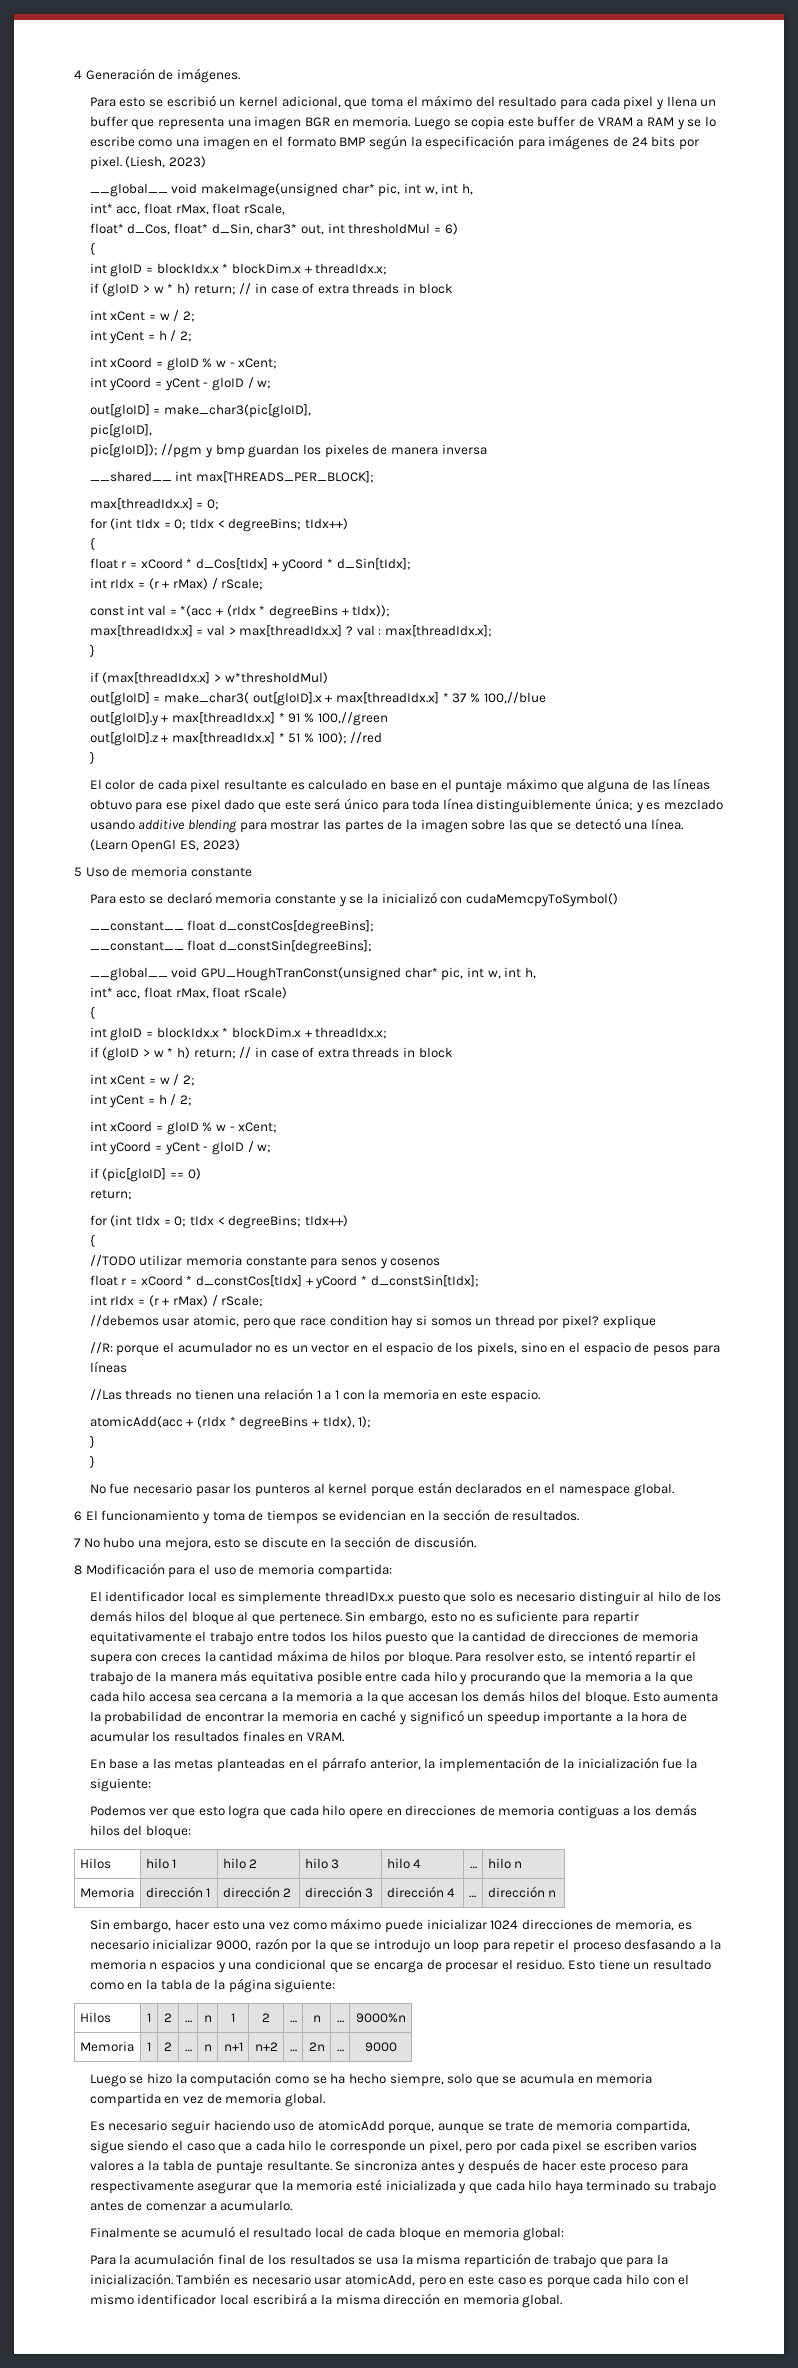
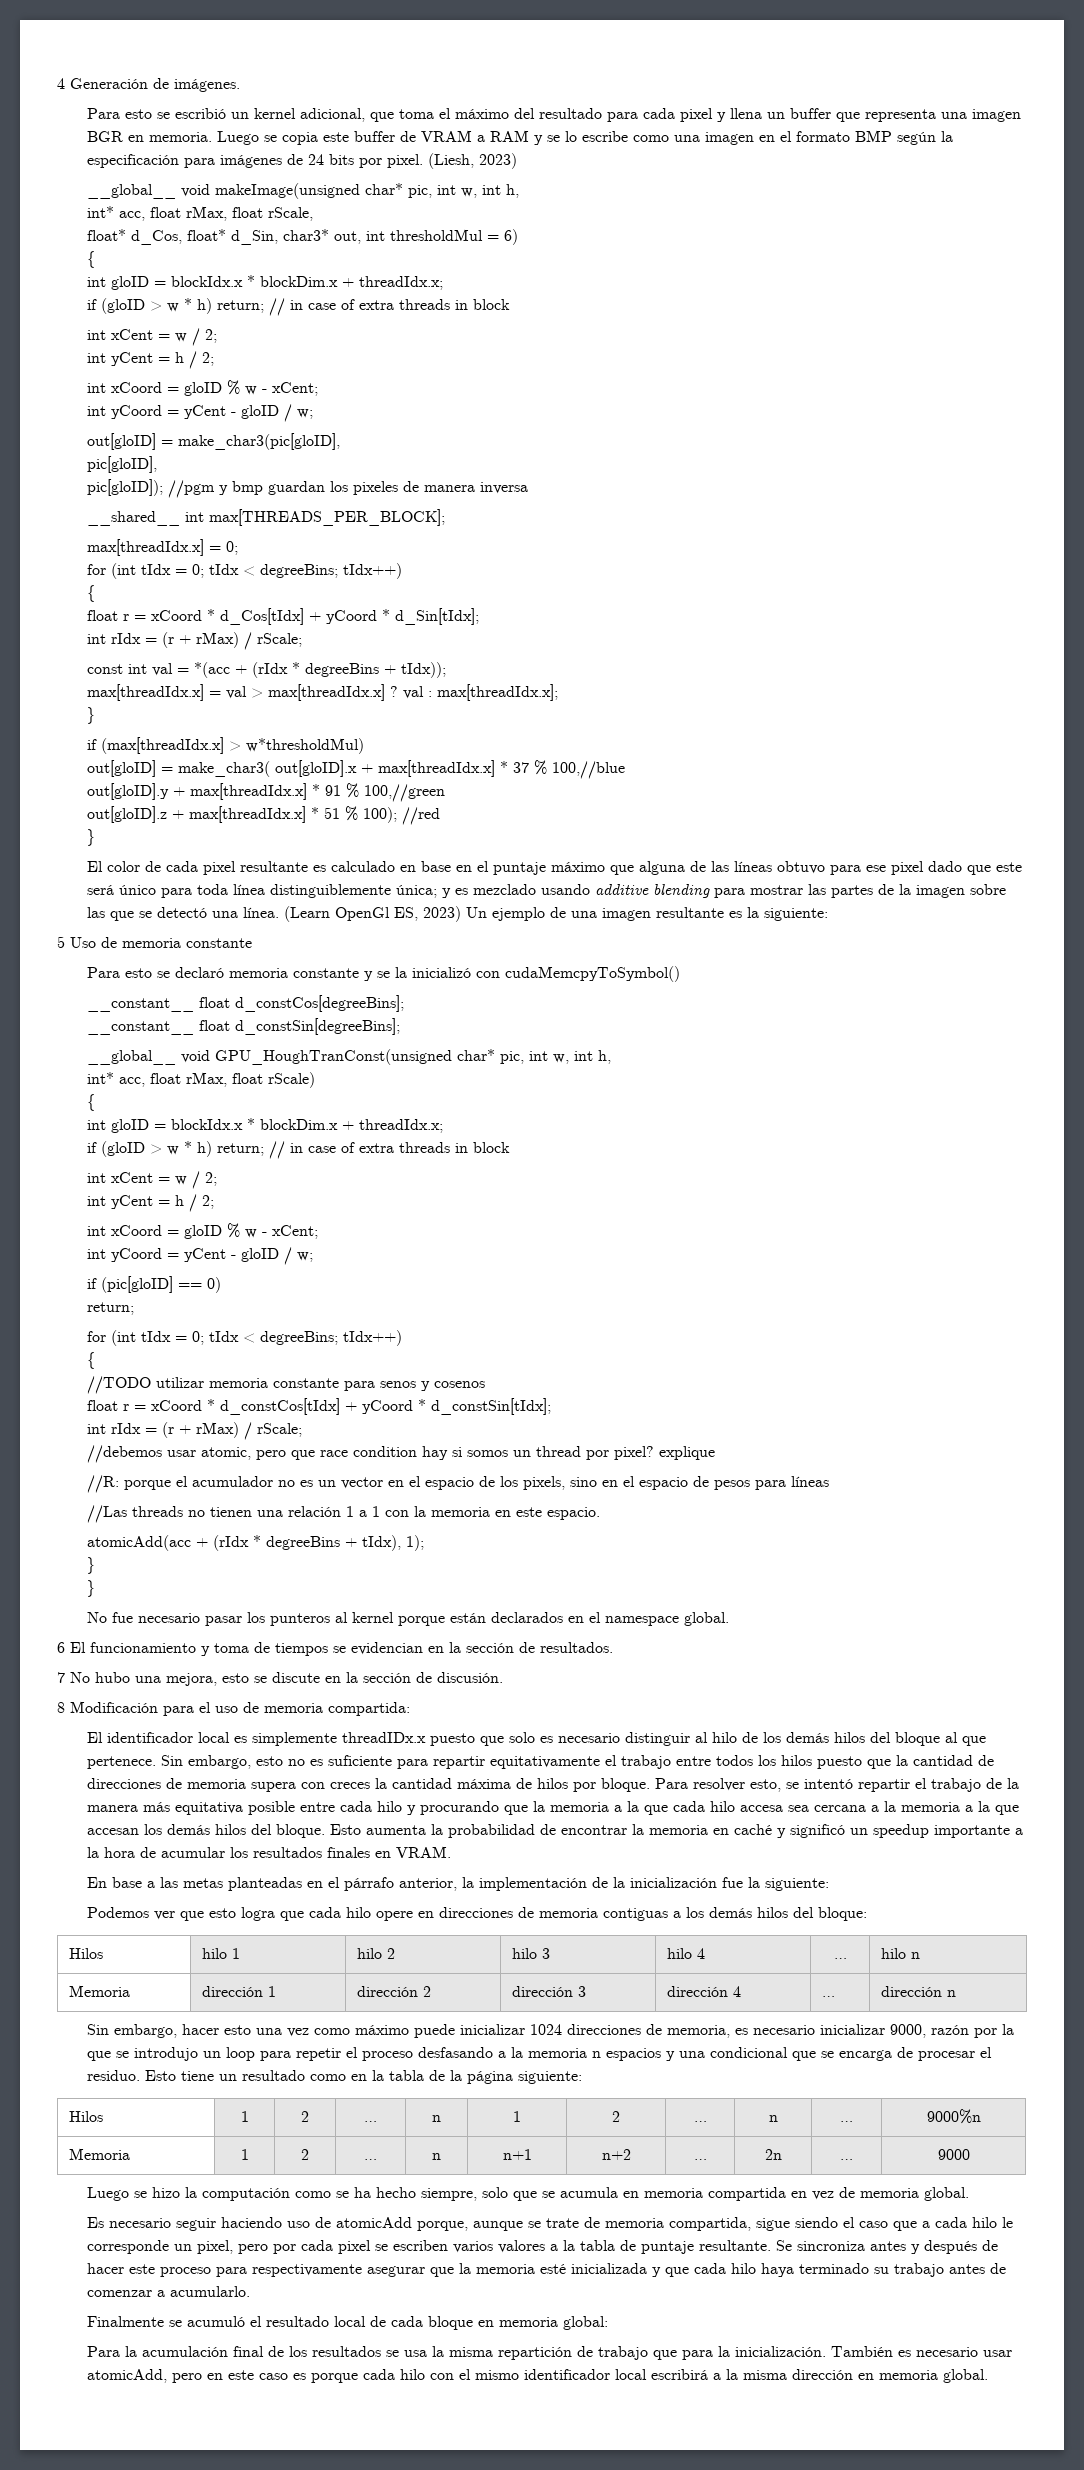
(240, 845) none -> [465,907,828,921] Un ejemplo de una imagen resultante es la siguiente:

